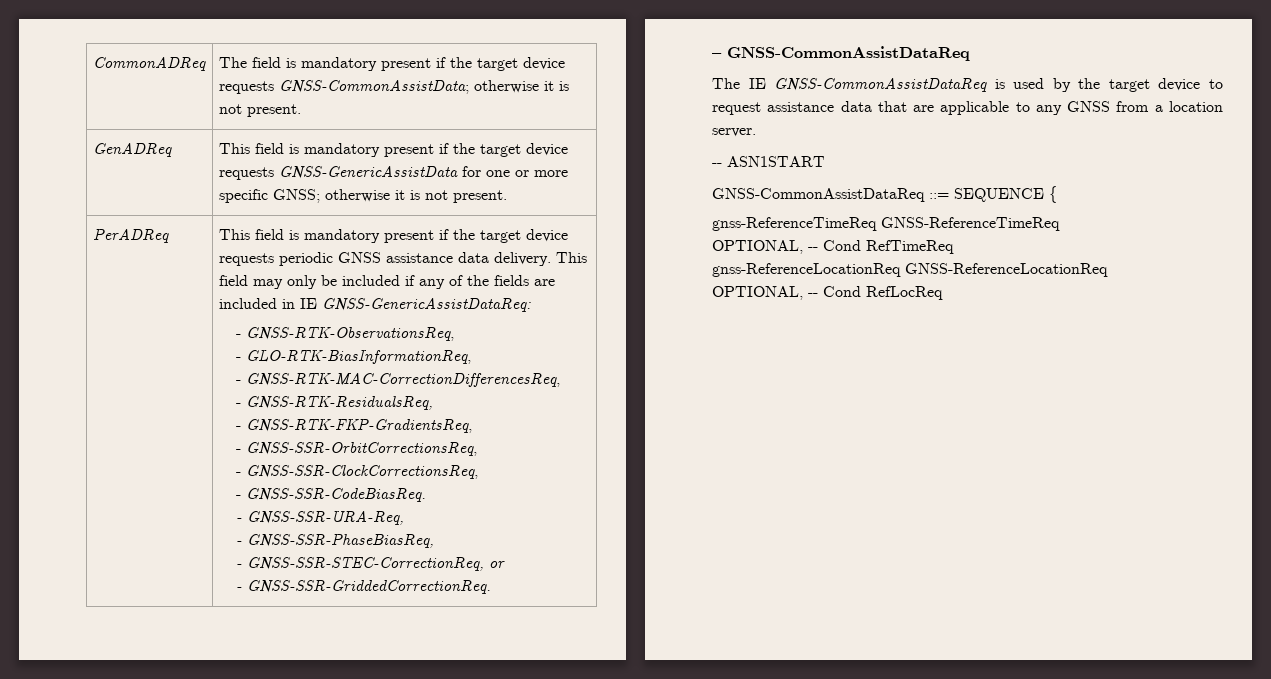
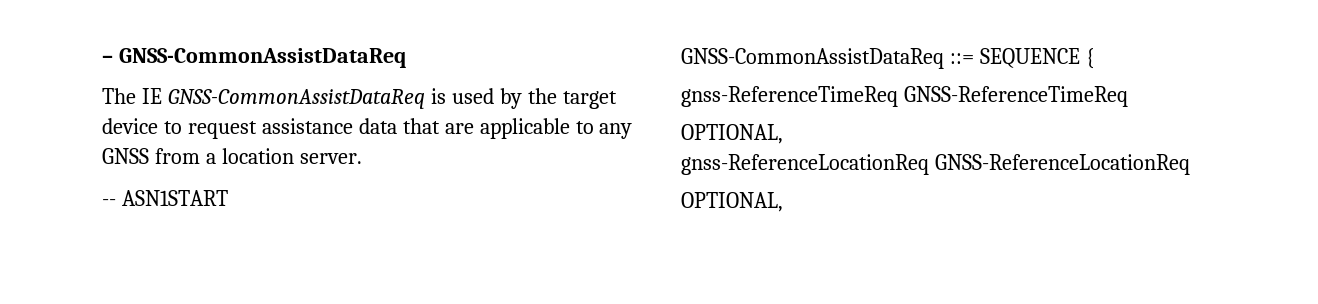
[92,56,206,71] [218,57,565,71] [218,79,569,94] [218,104,301,117] [92,142,172,157] [218,143,568,157] [218,165,568,180] [218,189,507,203] [92,228,169,243] [218,229,568,243] [218,252,587,266] [218,275,555,289] [218,297,531,312] [236,327,455,341] [236,350,472,364] [236,372,561,387] [236,396,434,410] [236,418,473,433] [236,442,478,456] [236,465,479,479] [236,488,427,502] [236,510,405,525] [236,533,435,548] [236,557,506,571] [236,580,492,594] CommonADReq | The field is mandatory present if the target device requests GNSS-CommonAssistData; otherwise it is not present. // GenADReq | This field is mandatory present if the target device requests GNSS-GenericAssistData for one or more specific GNSS; otherwise it is not present. // PerADReq | This field is mandatory present if the target device requests periodic GNSS assistance data delivery. This field may only be included if any of the fields are included in IE GNSS-GenericAssistDataReq: // - GNSS-RTK-ObservationsReq, // - GLO-RTK-BiasInformationReq, // - GNSS-RTK-MAC-CorrectionDifferencesReq, // - GNSS-RTK-ResidualsReq, // - GNSS-RTK-FKP-GradientsReq, // - GNSS-SSR-OrbitCorrectionsReq, // - GNSS-SSR-ClockCorrectionsReq, // - GNSS-SSR-CodeBiasReq. // - GNSS-SSR-URA-Req, // - GNSS-SSR-PhaseBiasReq, // - GNSS-SSR-STEC-CorrectionReq, or // - GNSS-SSR-GriddedCorrectionReq. // -> (102, 59) none
[808,240,954,254] -- Cond RefTimeReq -> (783, 134) none
[808,286,943,300] -- Cond RefLocReq -> (783, 202) none

